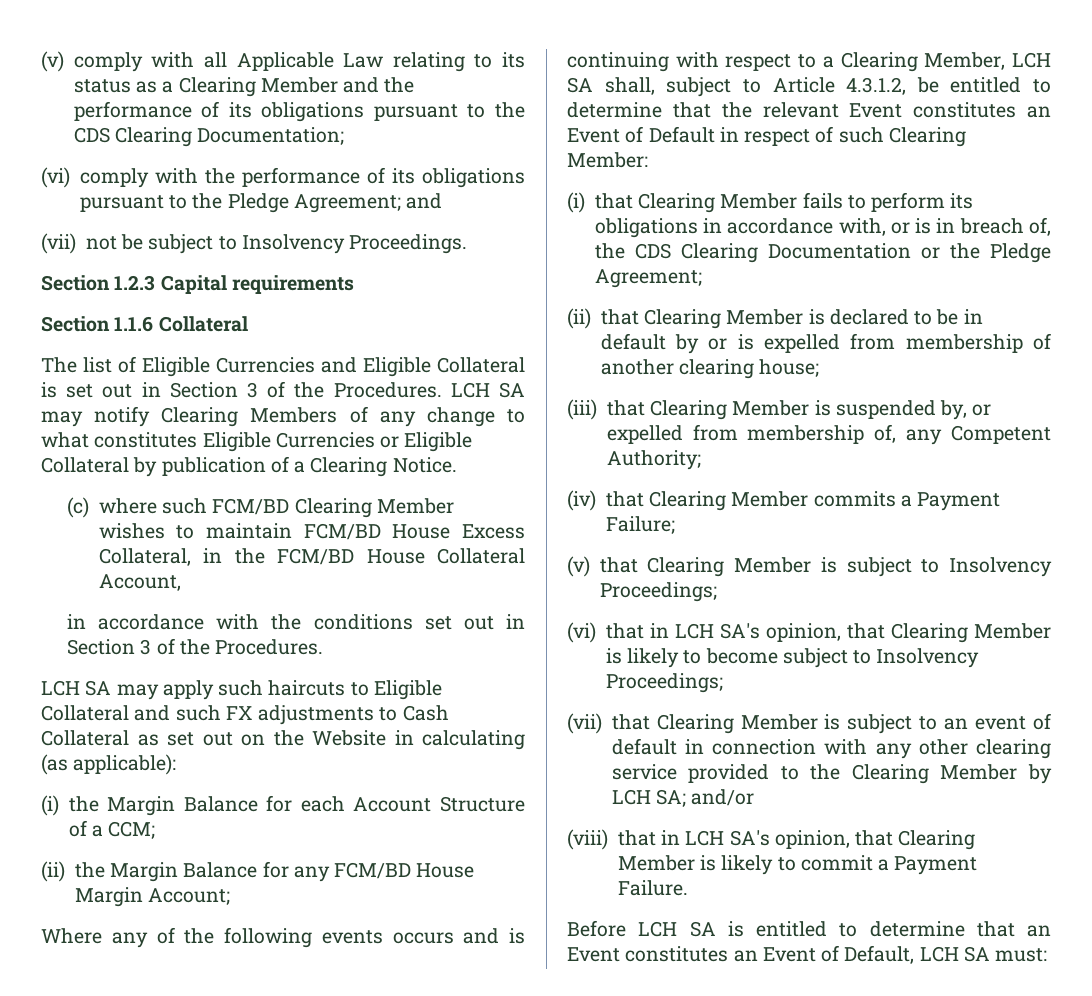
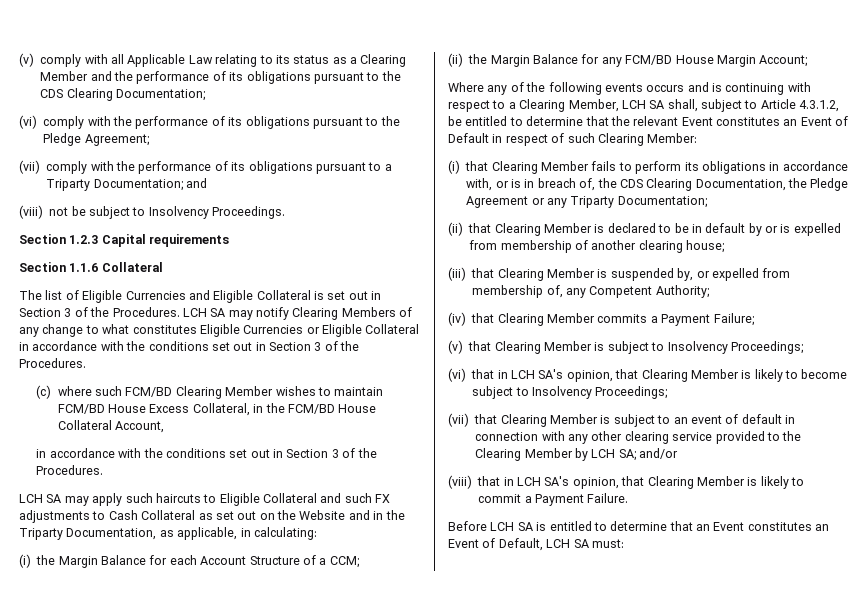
(401, 203) none -> [19,160,392,174] [46,179,183,191] // (vii) comply with the performance of its obligations pursuant to a Triparty Documentation;
[41,233,76,254] (vii) -> [19,205,43,219] (viii)
[133,456,457,477] by publication of a Clearing Notice. -> [19,341,360,351] [19,358,86,368] in accordance with the conditions set out in Section 3 of the Procedures.
[394,730,525,750] [41,754,177,775] in calculating (as applicable): -> [348,510,405,520] [19,527,317,540] and in the Triparty Documentation, as applicable, in calculating:
[767,243,1051,263] [594,269,702,288] Documentation or the Pledge Agreement; -> [695,178,849,191] [466,196,707,208] Documentation, the Pledge Agreement or any Triparty Documentation;

